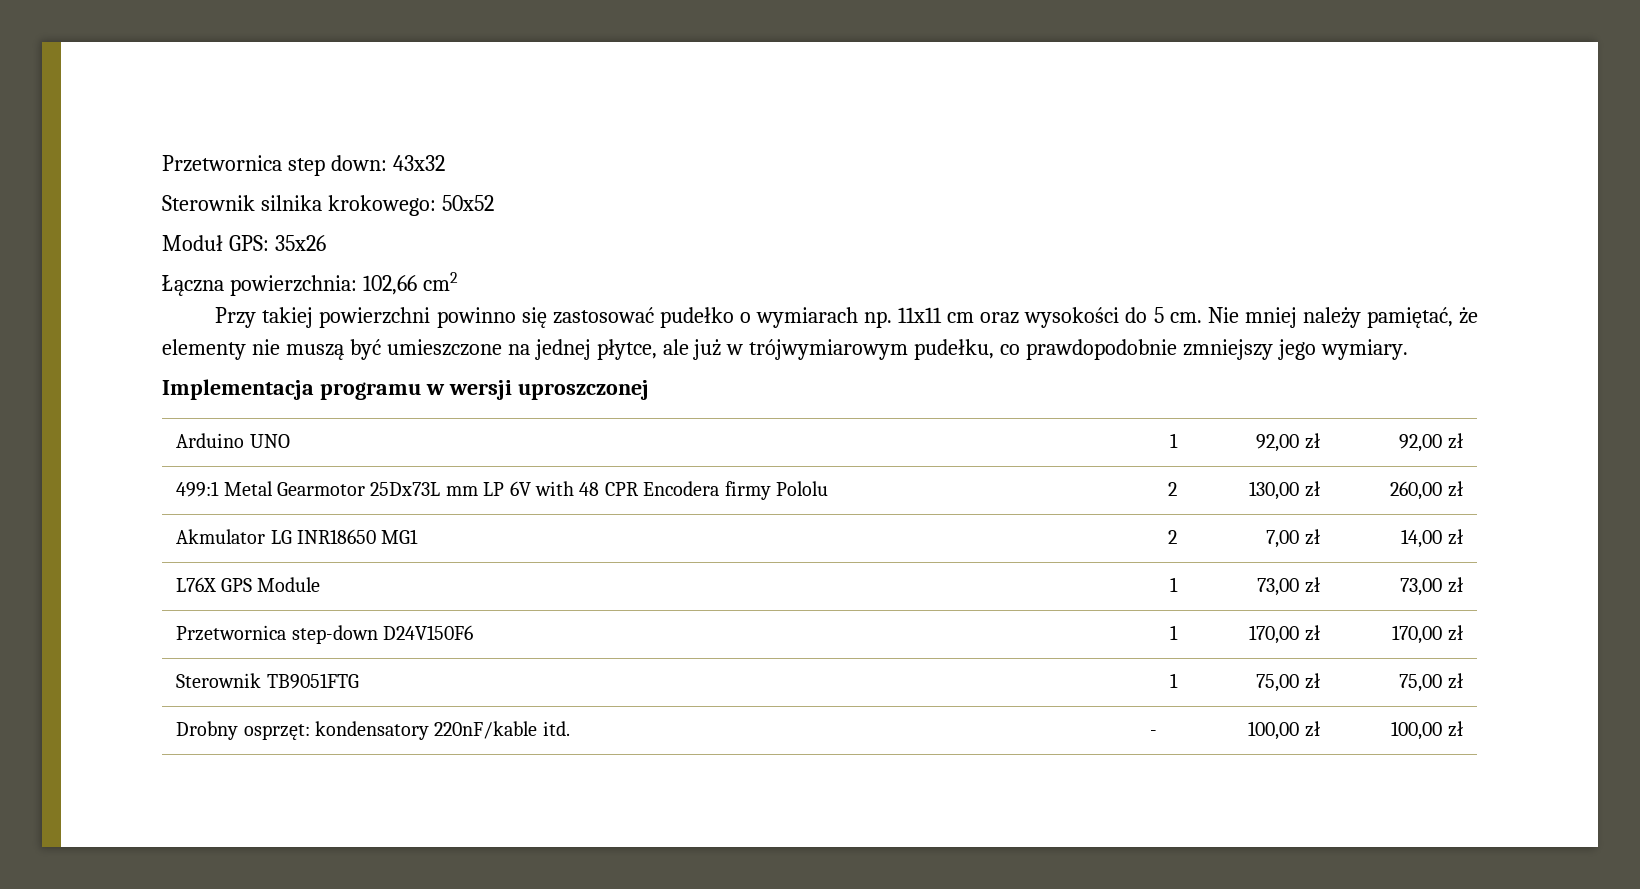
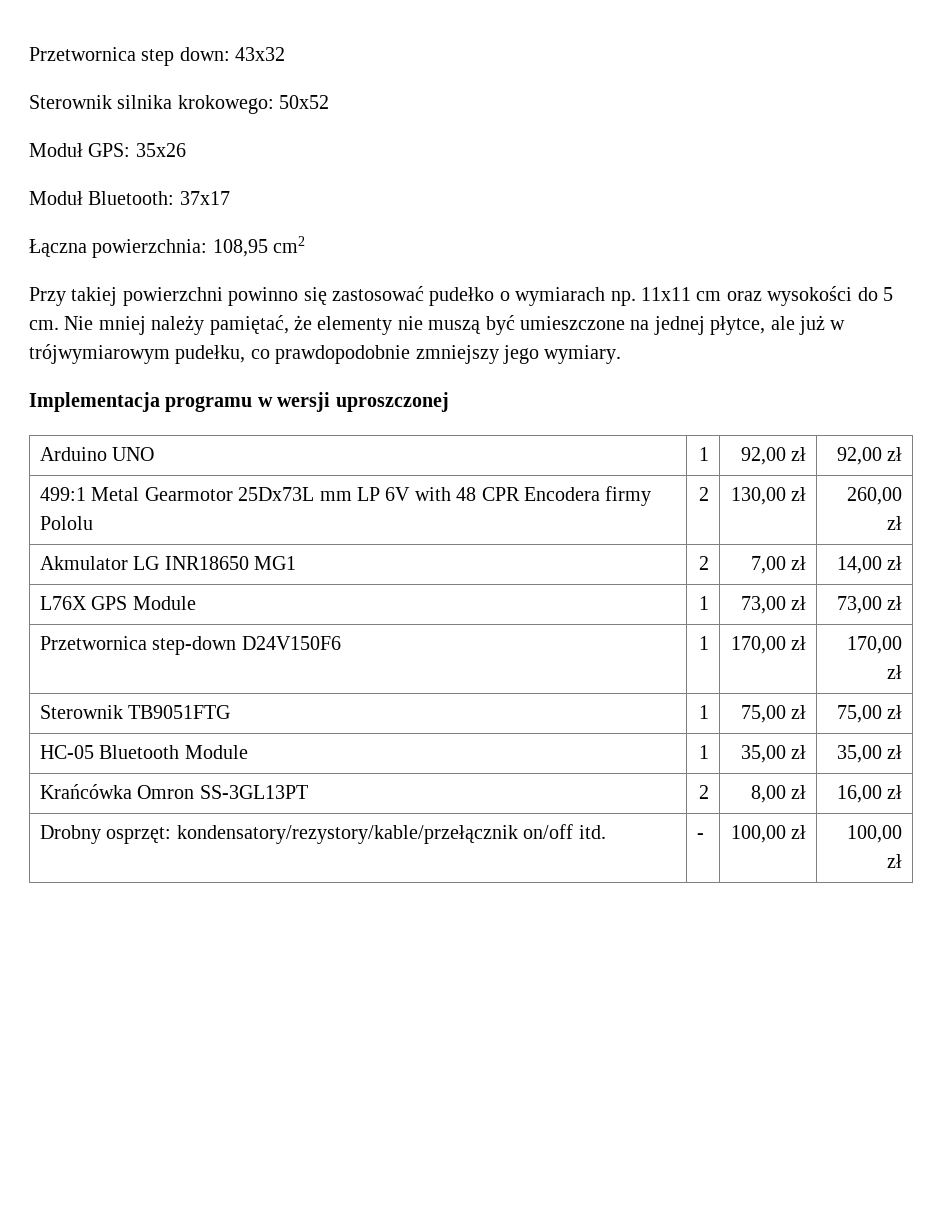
(326, 243) none -> [29,191,230,205] // Moduł Bluetooth: 37x17
[362,275,417,295] 102,66 -> [212,239,268,257] 108,95
(1463, 681) none -> [39,745,248,759] [699,745,710,759] [740,745,807,763] [836,745,903,763] [39,784,308,799] [699,785,710,799] [750,785,807,803] [836,785,903,803] // HC-05 Bluetooth Module | 1 | 35,00 zł | 35,00 zł // Krańcówka Omron SS-3GL13PT | 2 | 8,00 zł | 16,00 zł
[314,721,538,740] kondensatory 220nF/kable -> [176,824,574,844] kondensatory/rezystory/kable/przełącznik on/off

